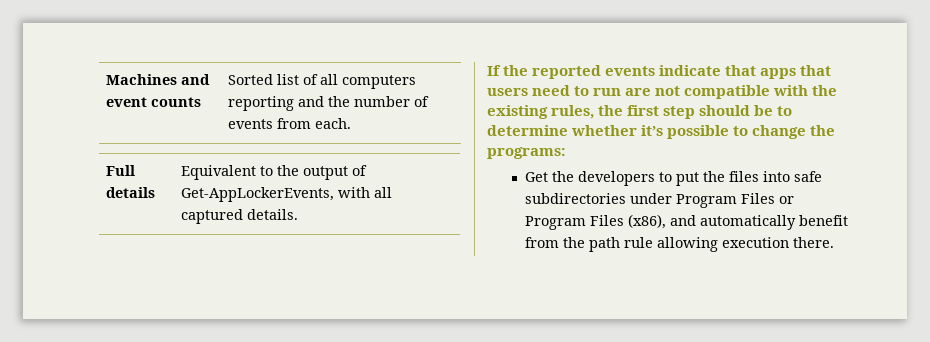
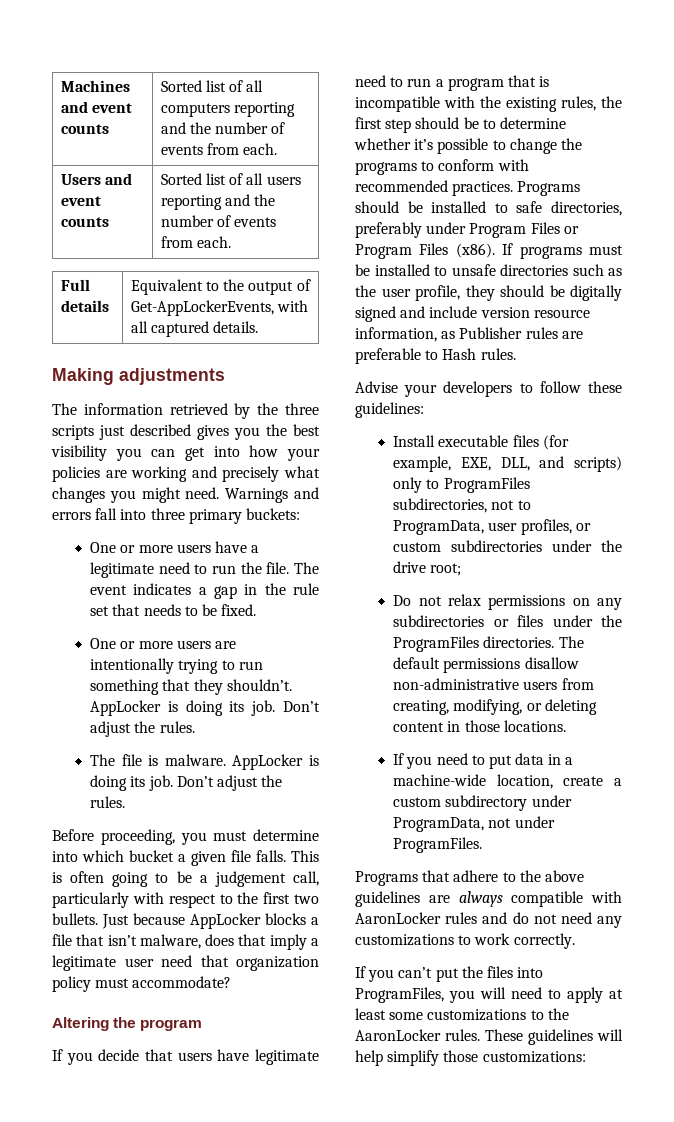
(352, 123) none -> [60,173,133,185] [60,196,101,206] [60,217,109,227] [160,173,301,185] [160,194,276,210] [160,215,277,227] [160,236,232,248] // Users and event counts | Sorted list of all users reporting and the number of events from each.
[487,65,832,79] [487,85,771,99] If the reported events indicate that apps that users need to run are not compatible -> [52,368,225,385] [52,403,319,419] [52,424,320,440] [51,445,320,461] [52,466,320,482] [52,487,319,503] [52,508,300,524] [90,541,260,553] [90,562,319,578] [90,583,319,599] [90,604,257,616] [90,638,236,649] [90,658,263,674] [90,679,292,695] [90,700,320,716] [90,721,195,737] [90,754,319,770] [90,775,283,791] [90,796,126,808] [52,829,319,845] [52,850,319,866] [52,871,319,887] [52,892,319,908] [52,913,319,929] [52,934,319,950] [52,955,319,971] [52,976,232,992] [52,1017,203,1031] [52,1049,319,1065] [355,75,550,91] [355,96,440,112] Making adjustments // The information retrieved by the three scripts just described gives you the best visibility you can get into how your policies are working and precisely what changes you might need. Warnings and errors fall into three primary buckets: // One or more users have a legitimate need to run the file. The event indicates a gap in the rule set that needs to be fixed. // One or more users are intentionally trying to run something that they shouldn’t. AppLocker is doing its job. Don’t adjust the rules. // The file is malware. AppLocker is doing its job. Don’t adjust the rules. // Before proceeding, you must determine into which bucket a given file falls. This is often going to be a judgement call, particularly with respect to the first two bullets. Just because AppLocker blocks a file that isn’t malware, does that imply a legitimate user need that organization policy must accommodate? // Altering the program // If you decide that users have legitimate need to run a program that is incompatible
[487,147,566,159] [525,171,823,186] [525,193,627,204] programs: // Get the developers to put the files into safe subdirectories -> [355,159,529,175] [355,180,581,196] [355,201,622,216] [355,222,422,238] programs to conform with recommended practices. Programs should be installed to safe directories, preferably
[628,214,849,230] [525,237,835,252] (x86), and automatically benefit from the path rule allowing execution there. -> [455,243,623,259] [355,264,622,276] [355,285,622,301] [355,306,590,322] [355,327,583,342] [355,348,516,364] [355,381,622,397] [355,402,424,418] [393,435,569,450] [393,456,622,472] [393,477,530,493] [393,498,531,513] [393,519,591,535] [393,540,622,552] [393,561,462,576] [393,594,622,610] [393,615,622,627] [393,636,584,652] [393,657,579,673] [393,678,594,690] [393,699,597,715] [393,720,566,732] [393,753,574,769] [393,774,622,789] [393,795,572,811] [393,816,555,832] [393,837,483,853] [355,870,584,886] [355,891,622,907] [355,912,622,928] [355,933,575,949] [355,966,544,982] [355,987,623,1003] [355,1008,569,1021] [355,1029,623,1045] [355,1050,586,1066] (x86). If programs must be installed to unsafe directories such as the user profile, they should be digitally signed and include version resource information, as Publisher rules are preferable to Hash rules. // Advise your developers to follow these guidelines: // Install executable files (for example, EXE, DLL, and scripts) only to ProgramFiles subdirectories, not to ProgramData, user profiles, or custom subdirectories under the drive root; // Do not relax permissions on any subdirectories or files under the ProgramFiles directories. The default permissions disallow non-administrative users from creating, modifying, or deleting content in those locations. // If you need to put data in a machine-wide location, create a custom subdirectory under ProgramData, not under ProgramFiles. // Programs that adhere to the above guidelines are always compatible with AaronLocker rules and do not need any customizations to work correctly. // If you can’t put the files into ProgramFiles, you will need to apply at least some customizations to the AaronLocker rules. These guidelines will help simplify those customizations:

